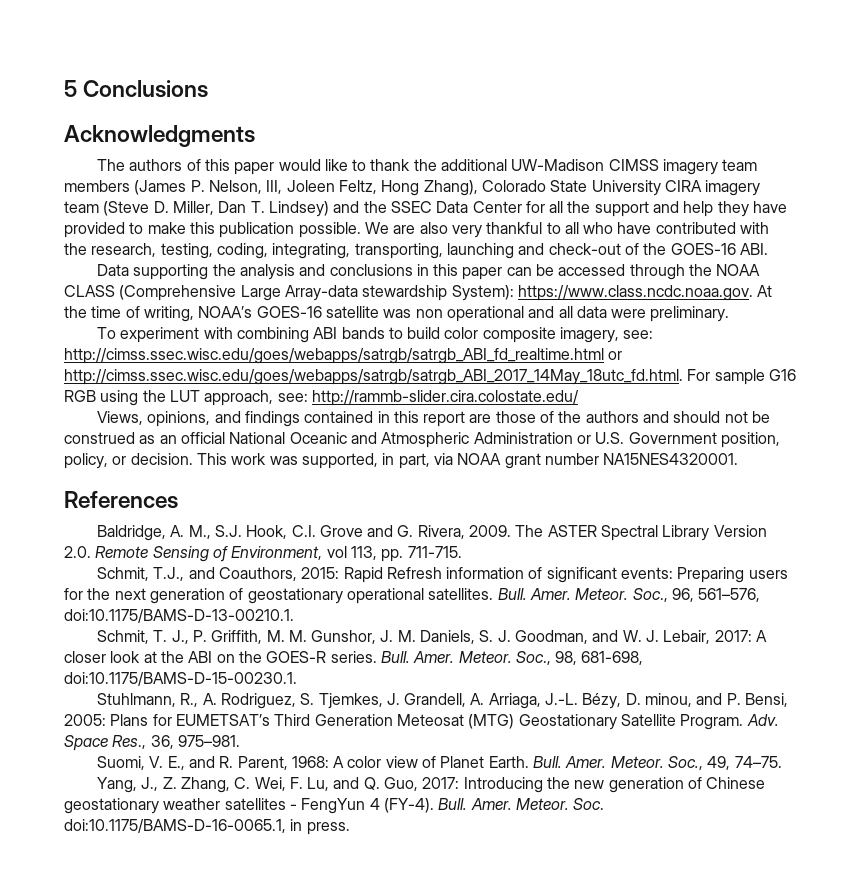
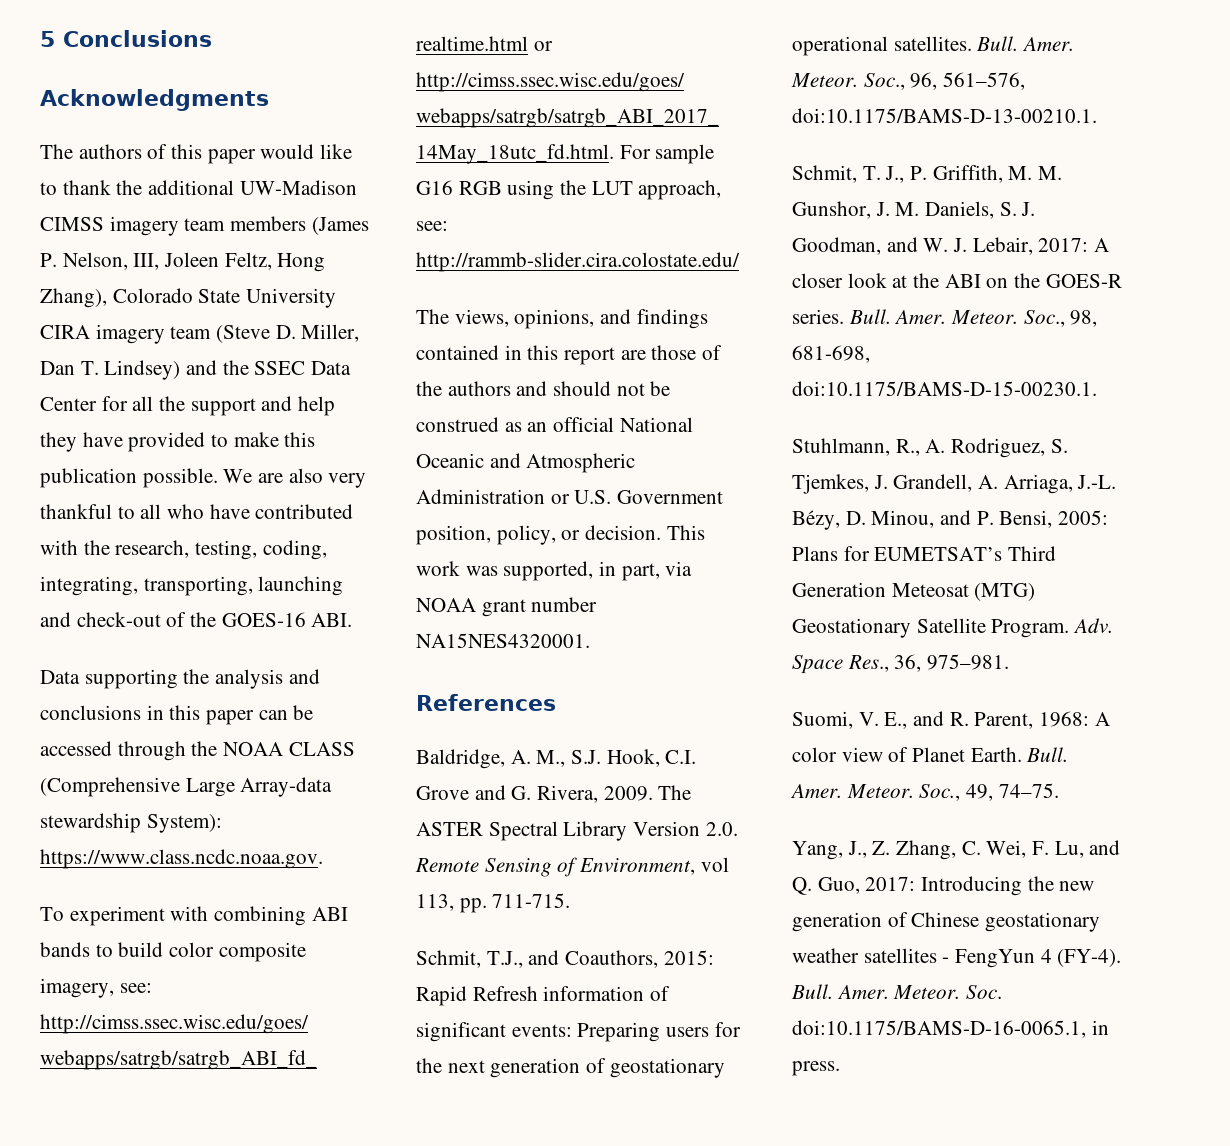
[757,285,773,297] [64,306,730,322] At the time of writing, NOAA’s GOES-16 satellite was non operational and all data were preliminary. -> (323, 859) none
[96,411,143,425] Views, -> [416,309,509,327] The views,
[645,693,693,707] minou, -> [871,510,935,528] Minou,

